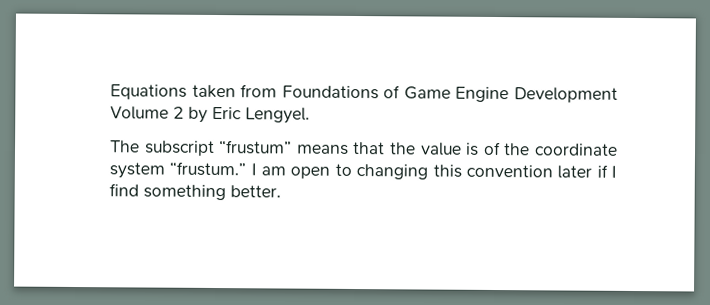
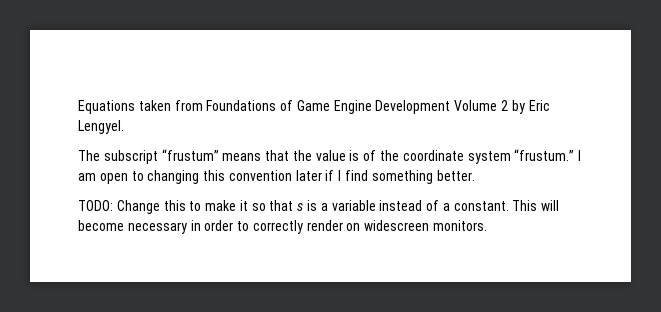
(281, 191) none -> [78,200,560,214] [78,220,488,234] // TODO: Change this to make it so that s is a variable instead of a constant. This will become necessary in order to correctly render on widescreen monitors.

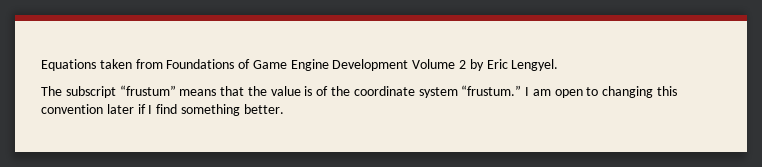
[78,200,560,214] [78,220,488,234] // TODO: Change this to make it so that s is a variable instead of a constant. This will become necessary in order to correctly render on widescreen monitors. -> (284, 109) none

